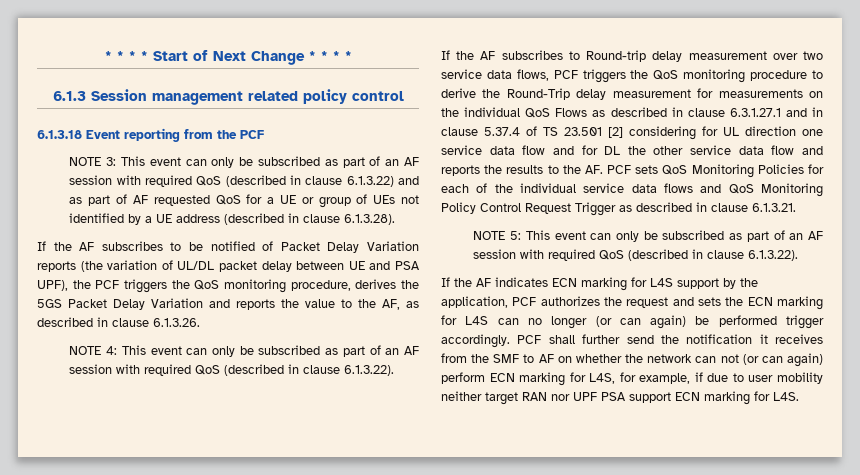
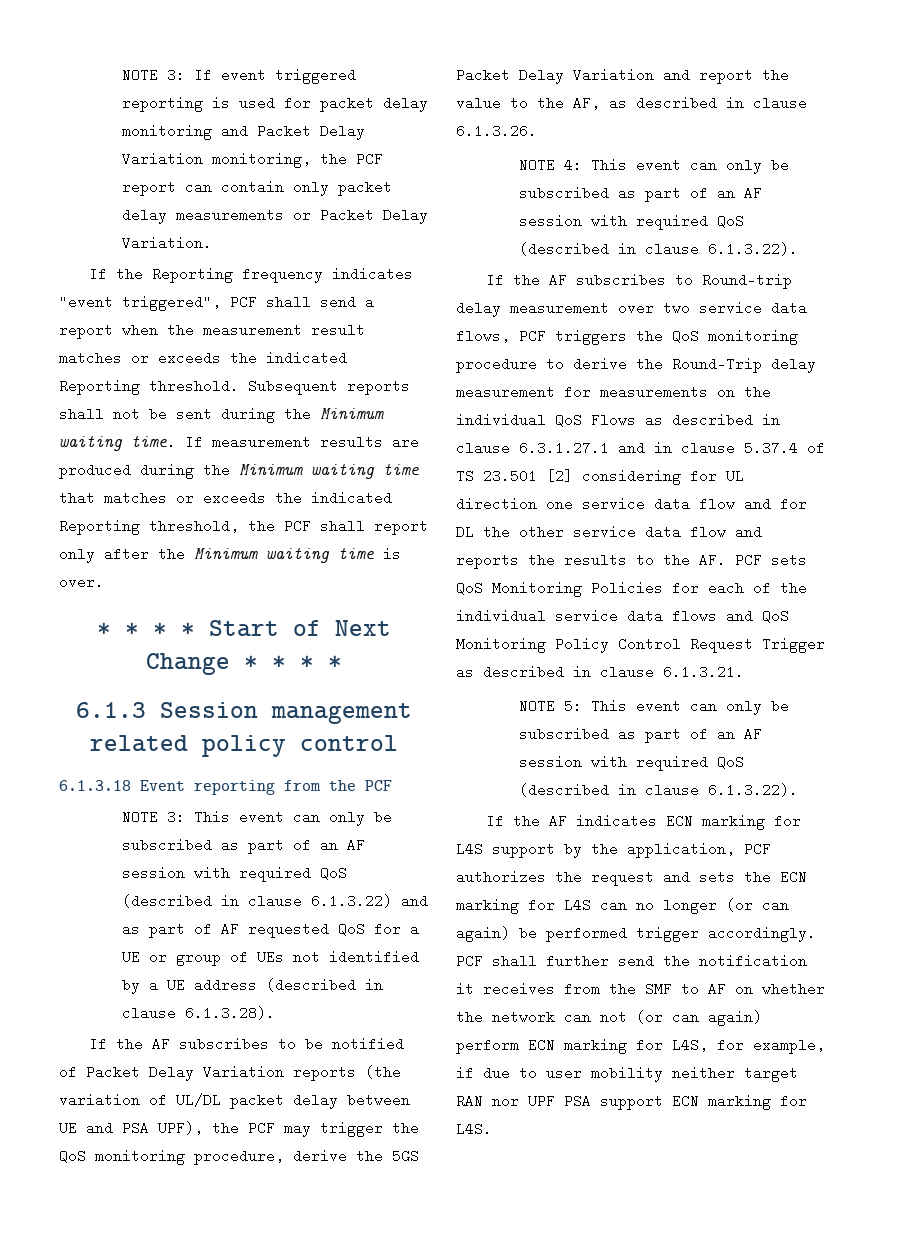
(104, 56) none -> [122,68,357,84] [122,96,429,112] [122,124,366,140] [122,152,384,168] [122,180,393,196] [122,208,429,224] [122,236,213,250] [88,267,413,283] [59,295,374,311] [59,323,365,339] [59,351,347,365] [59,379,410,395] [59,407,384,423] [59,435,419,451] [59,463,419,479] [59,491,392,505] [59,519,428,535] [59,547,401,563] [59,575,104,589] NOTE 3: If event triggered reporting is used for packet delay monitoring and Packet Delay Variation monitoring, the PCF report can contain only packet delay measurements or Packet Delay Variation. // If the Reporting frequency indicates "event triggered", PCF shall send a report when the measurement result matches or exceeds the indicated Reporting threshold. Subsequent reports shall not be sent during the Minimum waiting time. If measurement results are produced during the Minimum waiting time that matches or exceeds the indicated Reporting threshold, the PCF shall report only after the Minimum waiting time is over. //
[124,279,167,293] triggers -> [284,1121,383,1137] may trigger
[355,279,397,289] derives -> [293,1149,347,1163] derive
[236,299,275,310] reports -> [699,68,753,84] report

